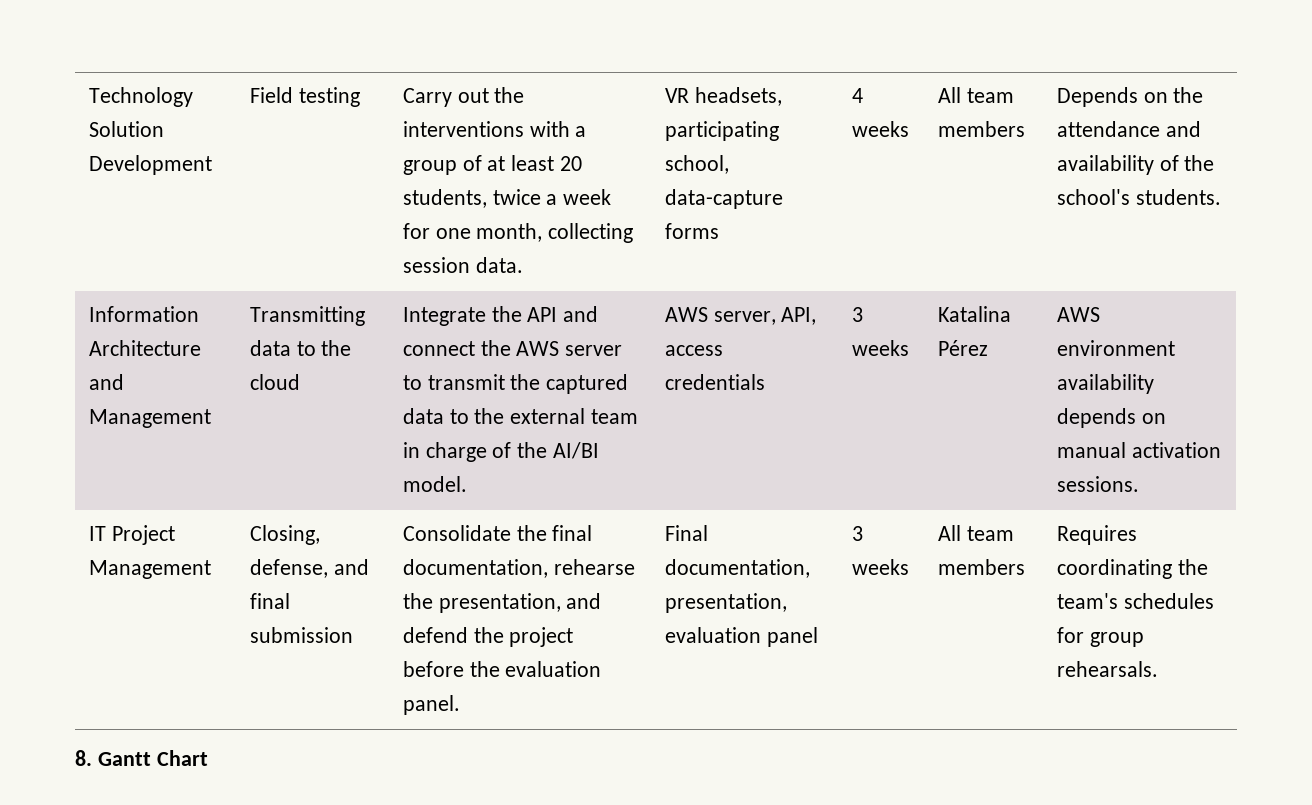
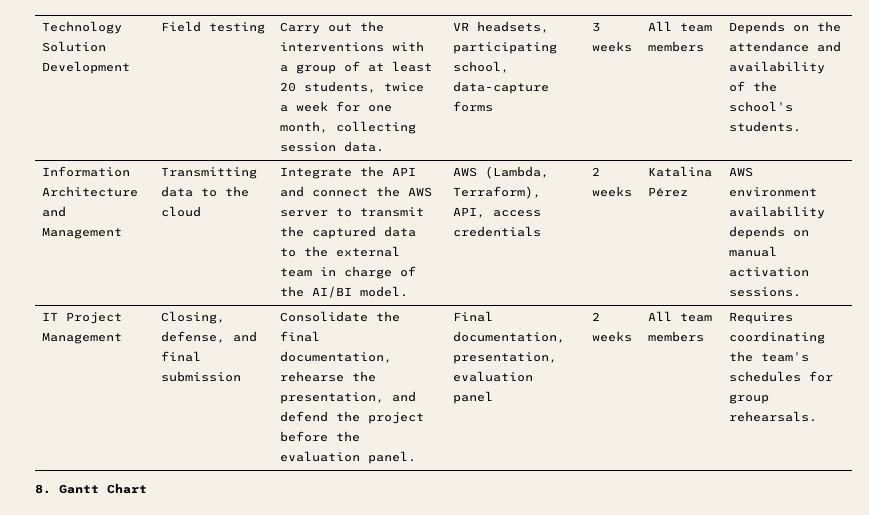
[851,88,863,103] 4 -> [592,22,601,32] 3
[713,311,776,325] server, -> [485,166,550,179] [453,186,542,199] (Lambda, Terraform),
[851,307,863,322] 3 -> [592,167,601,176] 2
[851,526,863,541] 3 -> [592,312,601,321] 2

